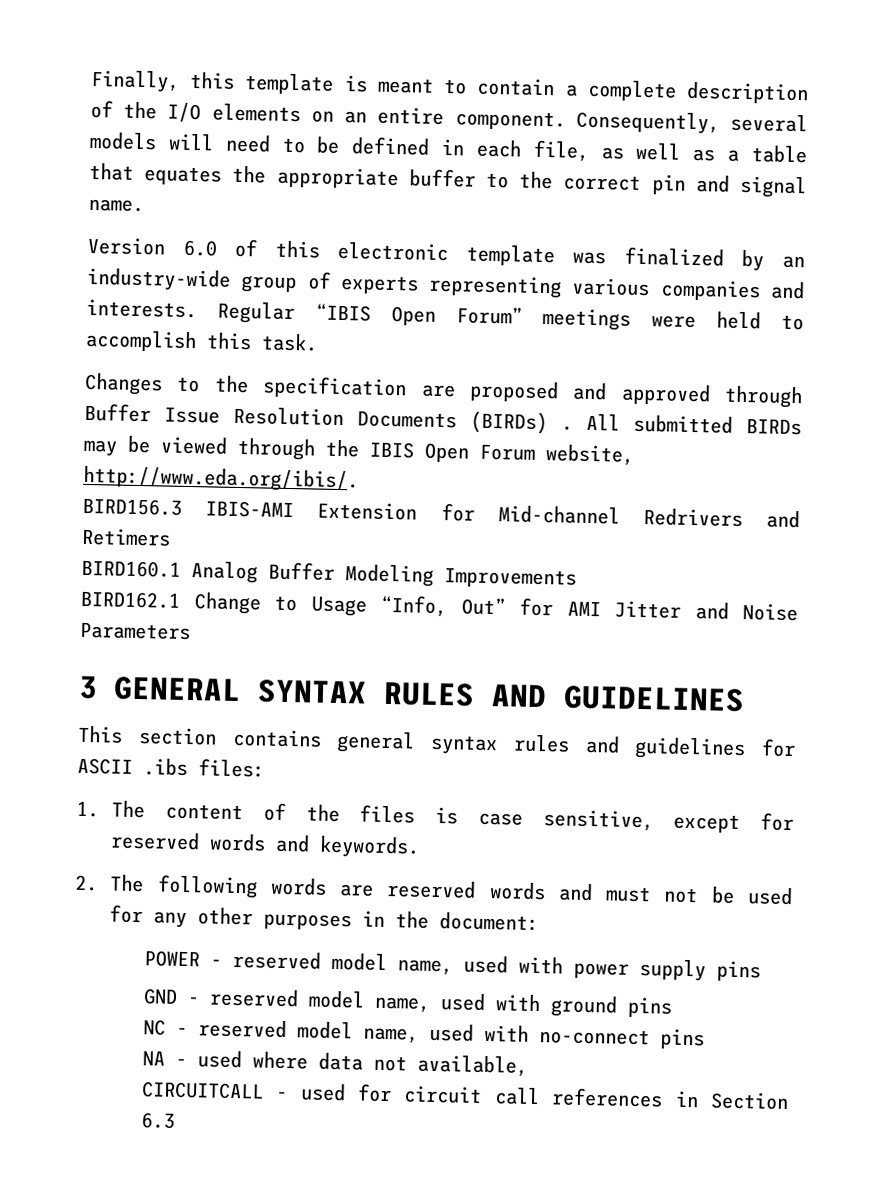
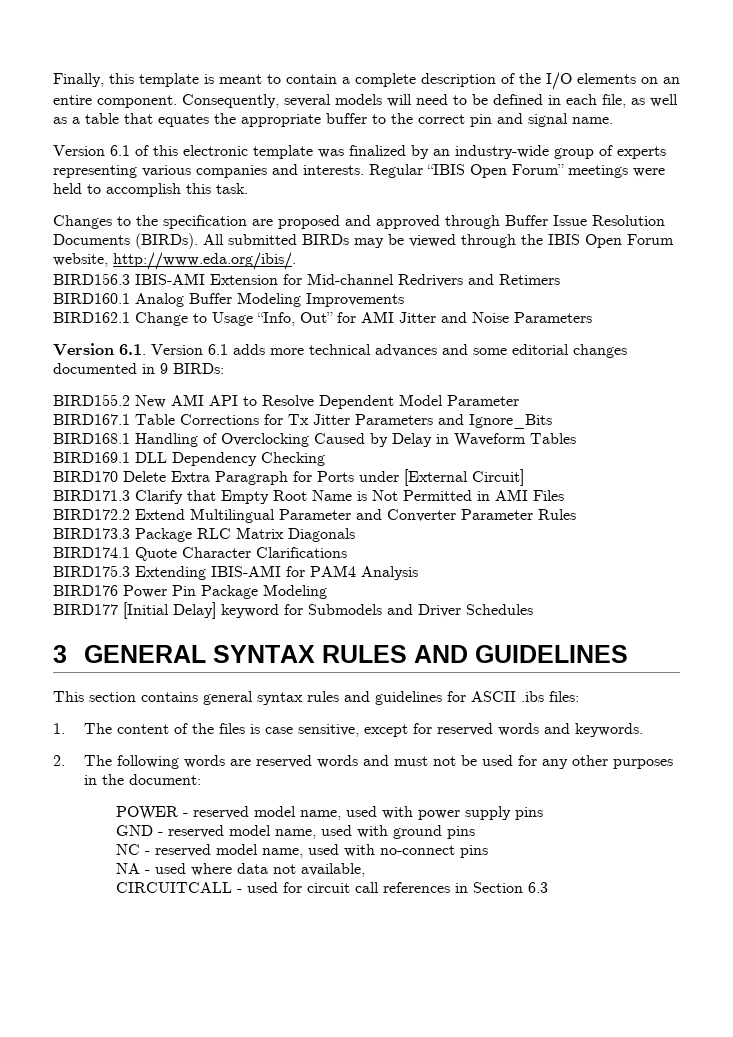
[182,239,218,257] 6.0 -> [110,145,130,156] 6.1
[470,410,573,435] (BIRDs) . -> [135,233,198,249] (BIRDs).
(191, 631) none -> [53,343,627,358] [53,363,224,374] [53,394,519,409] [53,414,552,429] [53,433,576,447] [53,452,325,466] [53,469,524,486] [53,489,564,504] [53,508,576,523] [53,527,355,542] [53,547,347,561] [53,565,418,580] [53,584,327,599] [53,602,533,619] // Version 6.1. Version 6.1 adds more technical advances and some editorial changes documented in 9 BIRDs: // BIRD155.2 New AMI API to Resolve Dependent Model Parameter // BIRD167.1 Table Corrections for Tx Jitter Parameters and Ignore_Bits // BIRD168.1 Handling of Overclocking Caused by Delay in Waveform Tables // BIRD169.1 DLL Dependency Checking // BIRD170 Delete Extra Paragraph for Ports under [External Circuit] // BIRD171.3 Clarify that Empty Root Name is Not Permitted in AMI Files // BIRD172.2 Extend Multilingual Parameter and Converter Parameter Rules // BIRD173.3 Package RLC Matrix Diagonals // BIRD174.1 Quote Character Clarifications // BIRD175.3 Extending IBIS-AMI for PAM4 Analysis // BIRD176 Power Pin Package Modeling // BIRD177 [Initial Delay] keyword for Submodels and Driver Schedules

